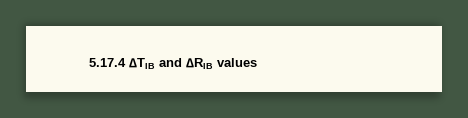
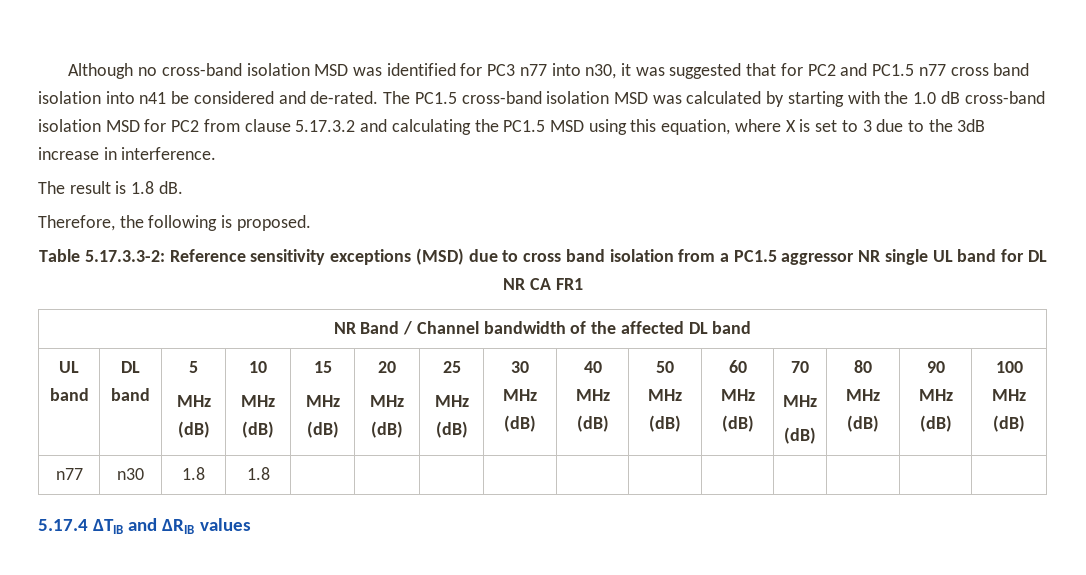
(89, 62) none -> [68,63,1030,79] [38,91,1045,107] [38,119,986,135] [38,147,217,160] [38,181,183,194] [38,215,311,231] [39,248,1047,265] [503,278,583,290] [333,321,752,335] [59,361,79,373] [49,388,89,401] [121,361,140,373] [111,388,150,401] [189,361,198,373] [176,395,211,407] [177,421,210,438] [249,361,267,373] [241,395,275,407] [242,421,274,438] [313,361,332,373] [305,395,340,407] [306,421,339,438] [378,361,396,373] [370,395,404,407] [371,421,403,438] [442,361,461,373] [434,395,469,407] [435,421,468,438] [511,361,529,373] [503,389,537,401] [504,415,536,432] [583,361,602,373] [575,389,610,401] [576,415,609,432] [656,361,674,373] [648,389,682,401] [649,415,681,432] [728,360,747,373] [720,389,755,401] [721,415,754,432] [791,361,809,373] [783,395,817,407] [784,427,816,444] [854,360,872,373] [846,389,880,401] [847,415,879,432] [926,361,945,373] [918,389,953,401] [919,415,952,432] [995,361,1023,373] [992,389,1026,401] [993,415,1025,432] [55,468,83,480] [117,468,144,480] [182,467,205,480] [246,467,270,480] Although no cross-band isolation MSD was identified for PC3 n77 into n30, it was suggested that for PC2 and PC1.5 n77 cross band isolation into n41 be considered and de-rated. The PC1.5 cross-band isolation MSD was calculated by starting with the 1.0 dB cross-band isolation MSD for PC2 from clause 5.17.3.2 and calculating the PC1.5 MSD using this equation, where X is set to 3 due to the 3dB increase in interference. // The result is 1.8 dB. // Therefore, the following is proposed. // Table 5.17.3.3-2: Reference sensitivity exceptions (MSD) due to cross band isolation from a PC1.5 aggressor NR single UL band for DL NR CA FR1 // NR Band / Channel bandwidth of the affected DL band // UL band | DL band | 5 // MHz (dB) | 10 // MHz (dB) | 15 // MHz (dB) | 20 // MHz (dB) | 25 // MHz (dB) | 30 MHz (dB) | 40 MHz (dB) | 50 MHz (dB) | 60 MHz (dB) | 70 // MHz // (dB) | 80 MHz (dB) | 90 MHz (dB) | 100 MHz (dB) // n77 | n30 | 1.8 | 1.8 | | | | | | | | | | | //

